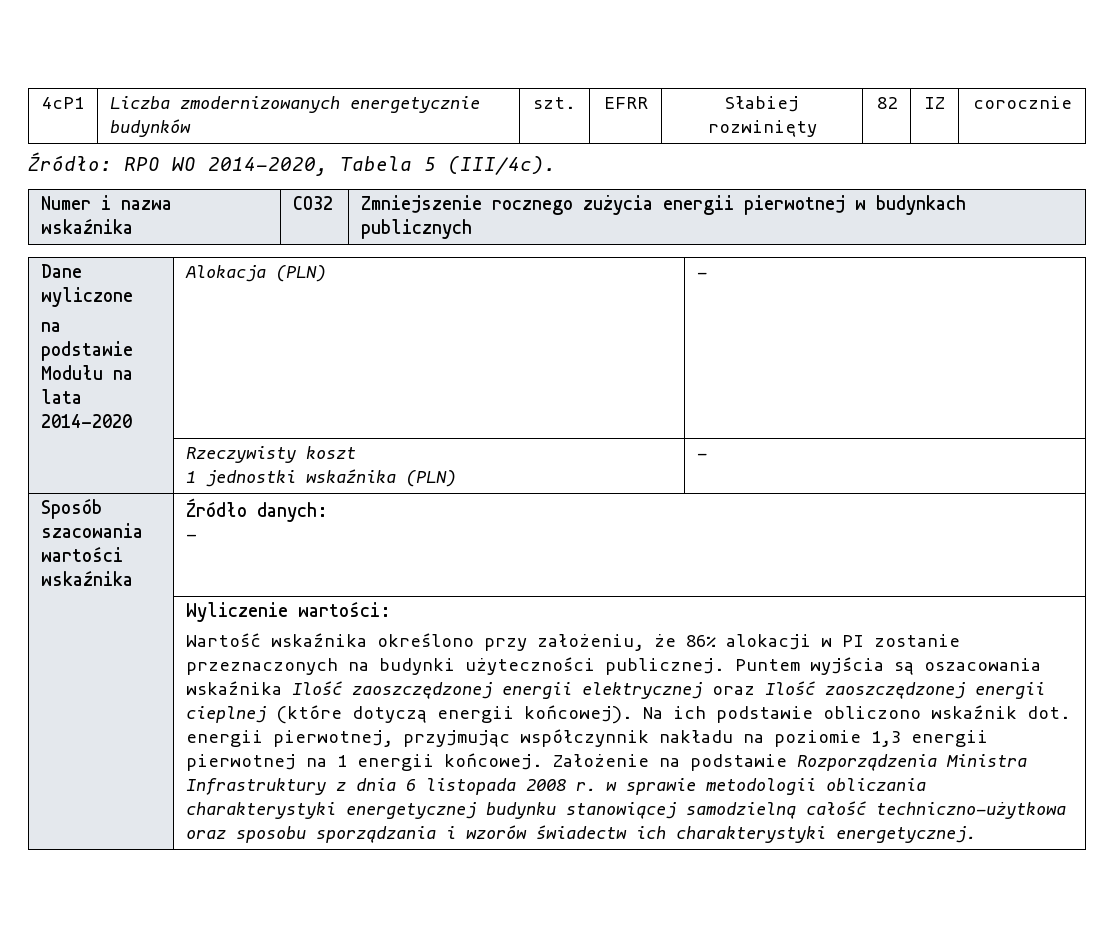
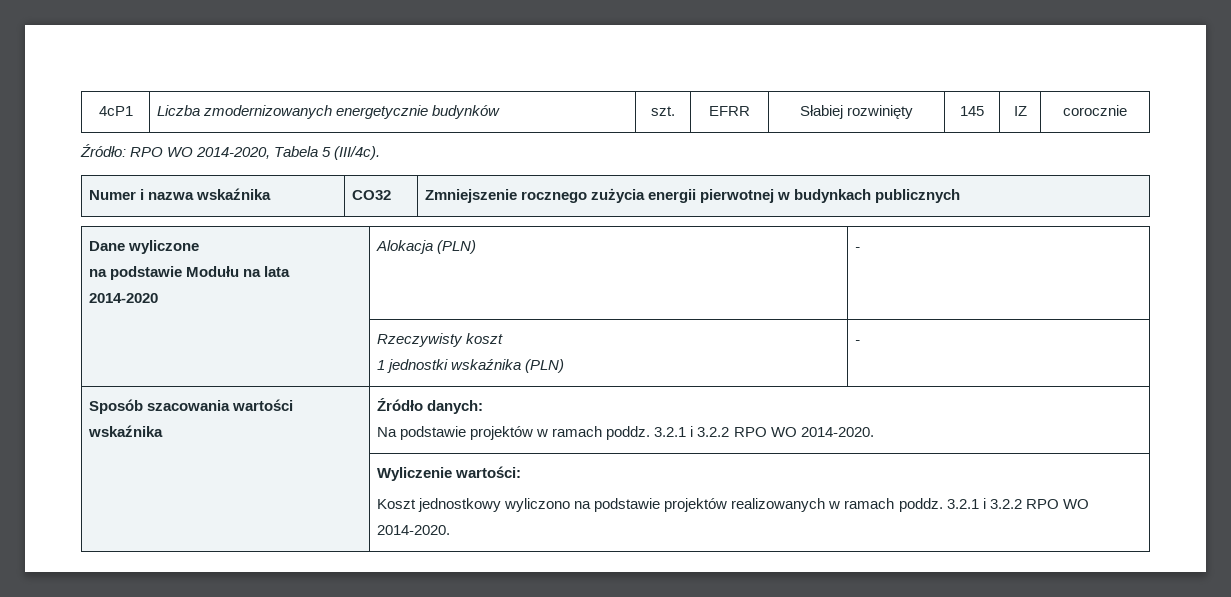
[876,97,897,109] 82 -> [960,106,984,116] 145
[186,534,198,540] [186,601,392,622] [186,633,961,651] [186,657,1042,676] [186,681,1046,700] [186,705,1072,724] [186,729,989,748] [186,753,1028,771] [186,778,927,795] [186,801,1067,819] [186,825,977,843] - // | Wyliczenie wartości: // Wartość wskaźnika określono przy założeniu, że 86% alokacji w PI zostanie przeznaczonych na budynki użyteczności publicznej. Puntem wyjścia są oszacowania wskaźnika Ilość zaoszczędzonej energii elektrycznej oraz Ilość zaoszczędzonej energii cieplnej (które dotyczą energii końcowej). Na ich podstawie obliczono wskaźnik dot. energii pierwotnej, przyjmując współczynnik nakładu na poziomie 1,3 energii pierwotnej na 1 energii końcowej. Założenie na podstawie Rozporządzenia Ministra Infrastruktury z dnia 6 listopada 2008 r. w sprawie metodologii obliczania charakterystyki energetycznej budynku stanowiącej samodzielną całość techniczno-użytkowa oraz sposobu sporządzania i wzorów świadectw ich charakterystyki energetycznej. -> [377,426,874,440] [377,466,522,481] [377,498,1089,512] [377,525,451,535] Na podstawie projektów w ramach poddz. 3.2.1 i 3.2.2 RPO WO 2014-2020. // | Wyliczenie wartości: // Koszt jednostkowy wyliczono na podstawie projektów realizowanych w ramach poddz. 3.2.1 i 3.2.2 RPO WO 2014-2020.

